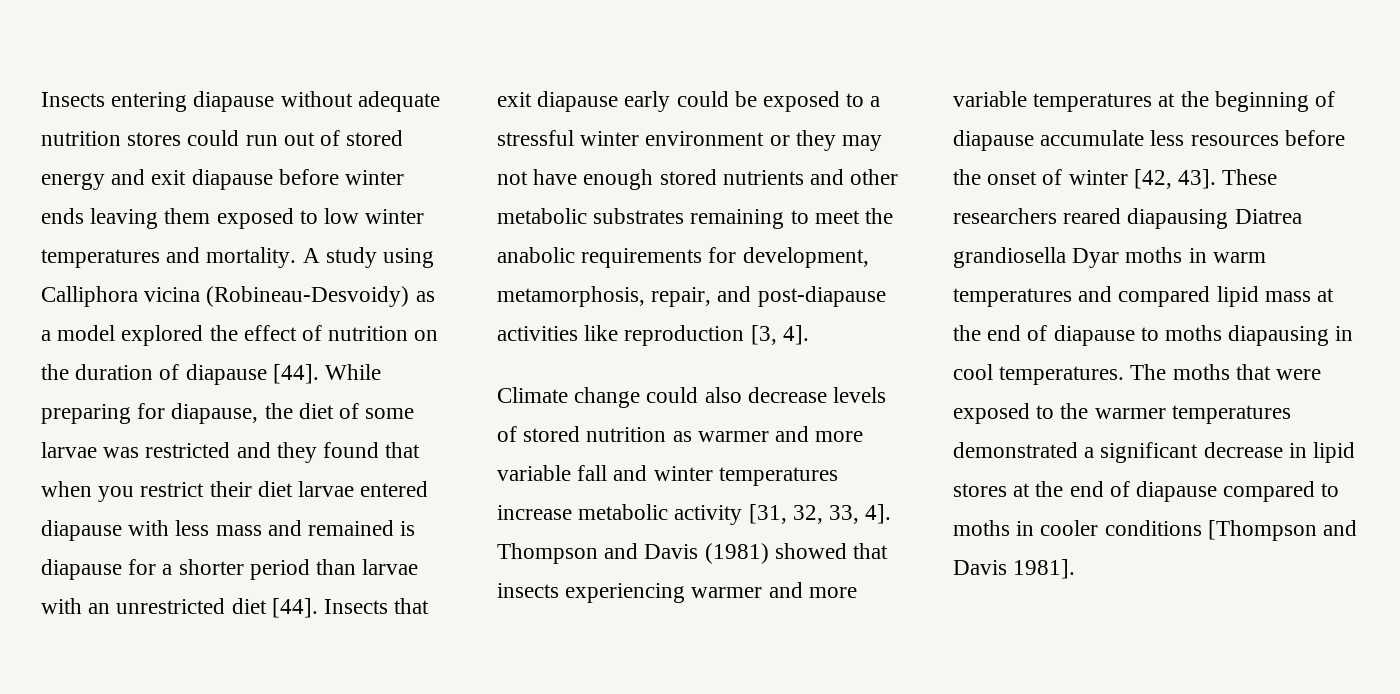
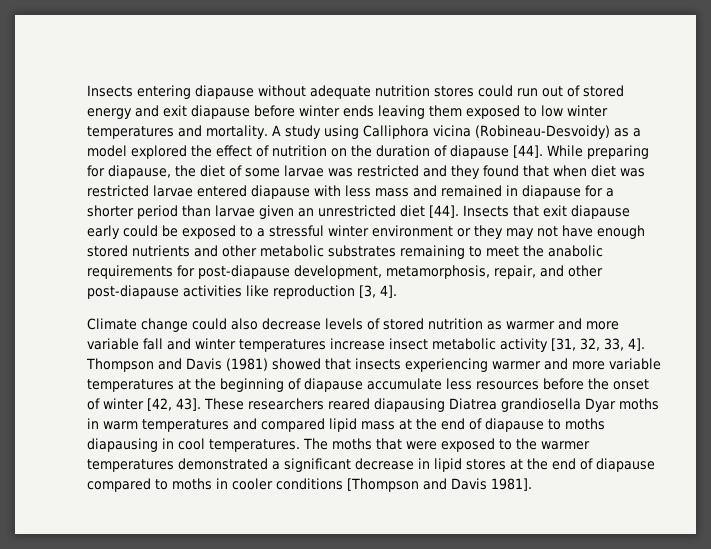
[98,481,293,502] you restrict their diet -> [591,165,645,177] [87,185,149,197] diet was restricted
[400,521,416,536] is -> [506,185,518,196] in
[41,598,82,614] with -> [259,205,294,219] given
(737, 255) none -> [198,265,290,279] post-diapause
(752, 294) none -> [568,265,603,277] other
(572, 512) none -> [389,338,428,350] insect

